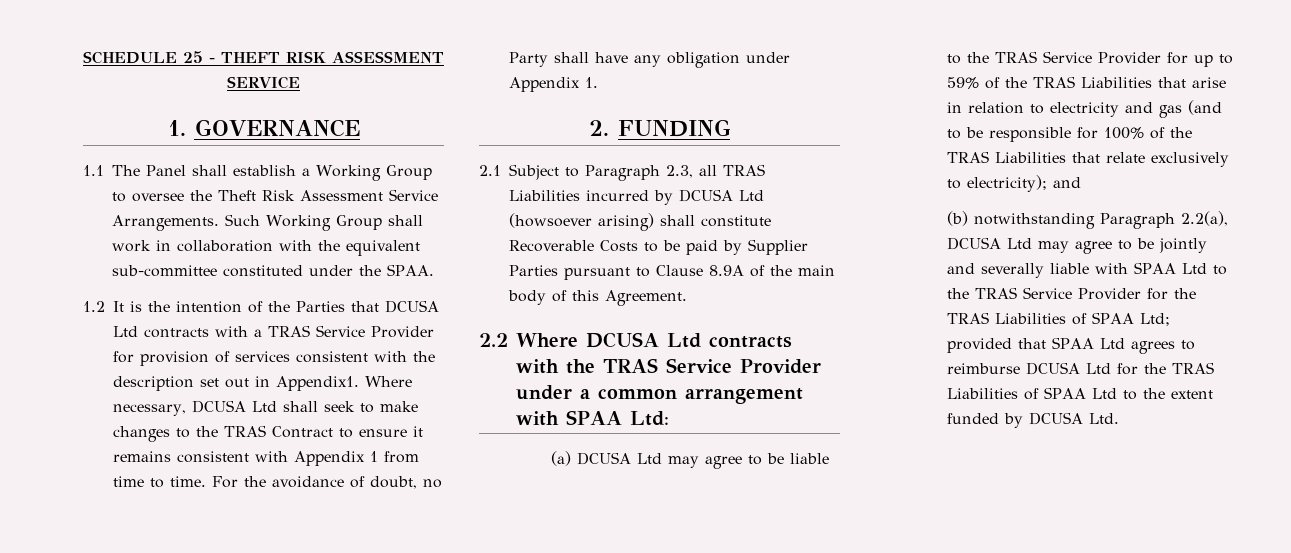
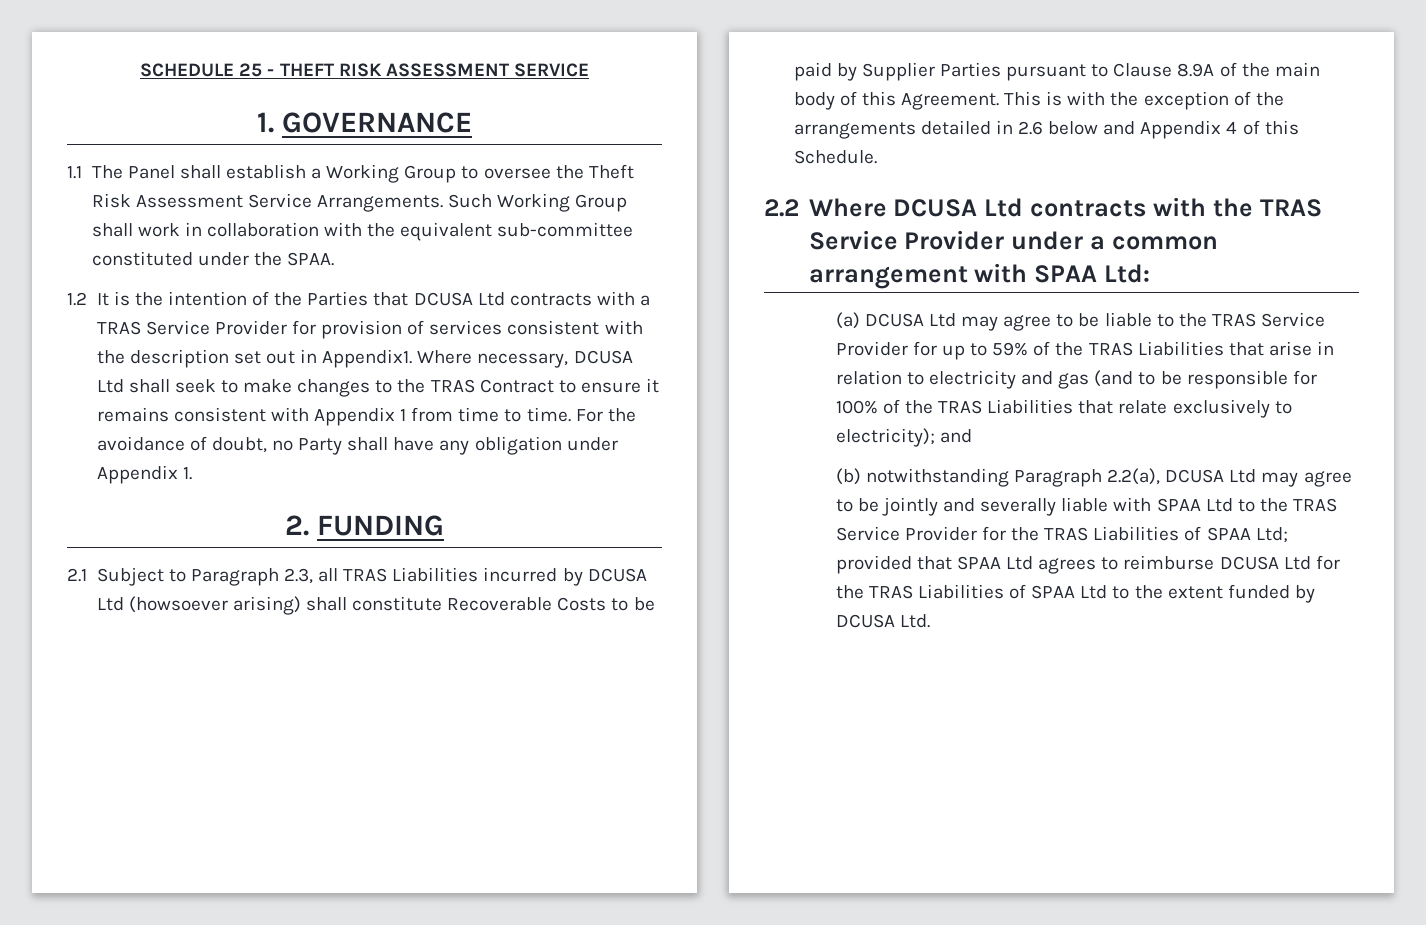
(687, 298) none -> [1004,91,1284,110] [793,120,1299,139] [793,150,877,164] This is with the exception of the arrangements detailed in 2.6 below and Appendix 4 of this Schedule.

